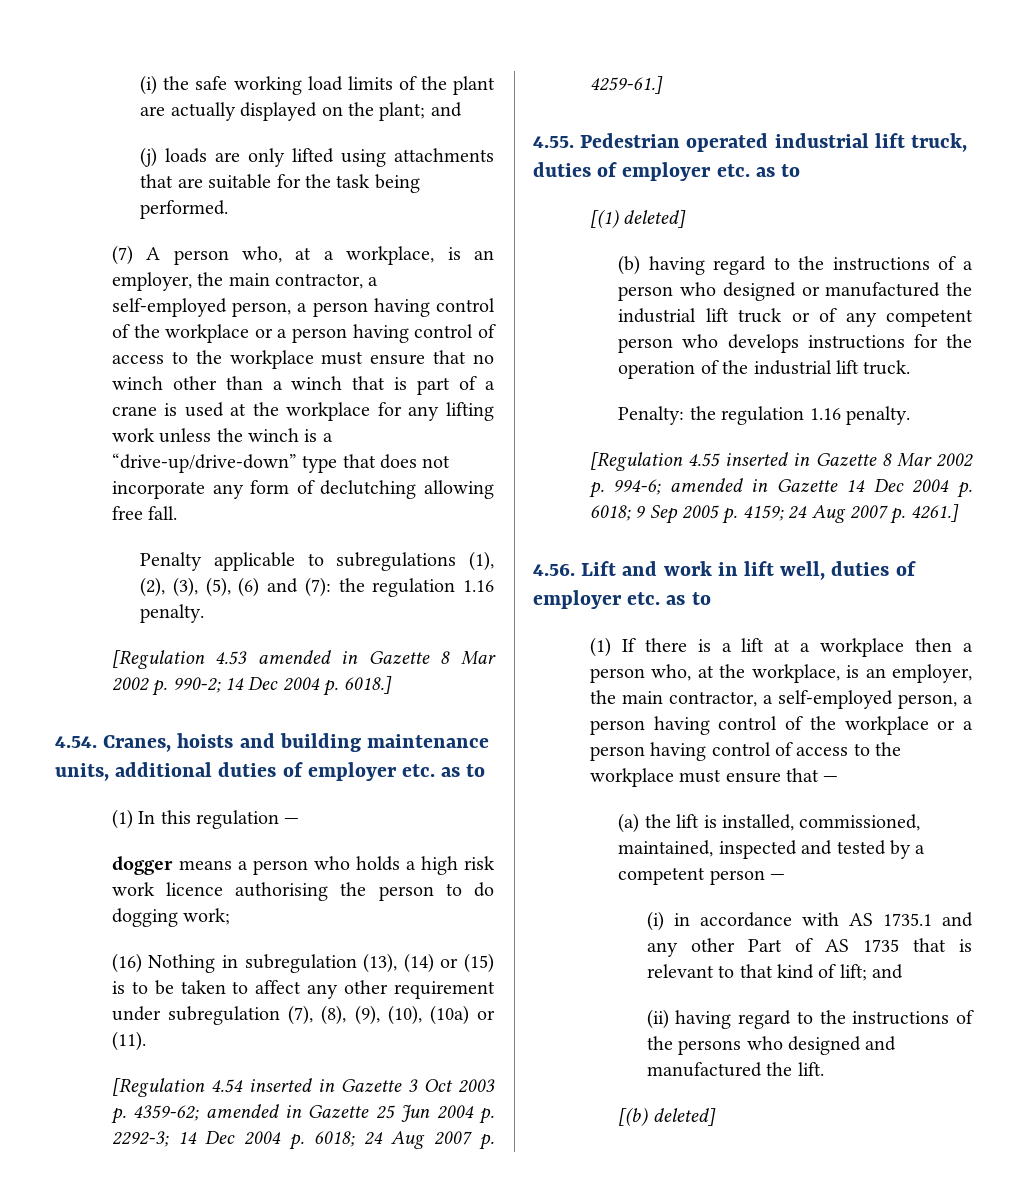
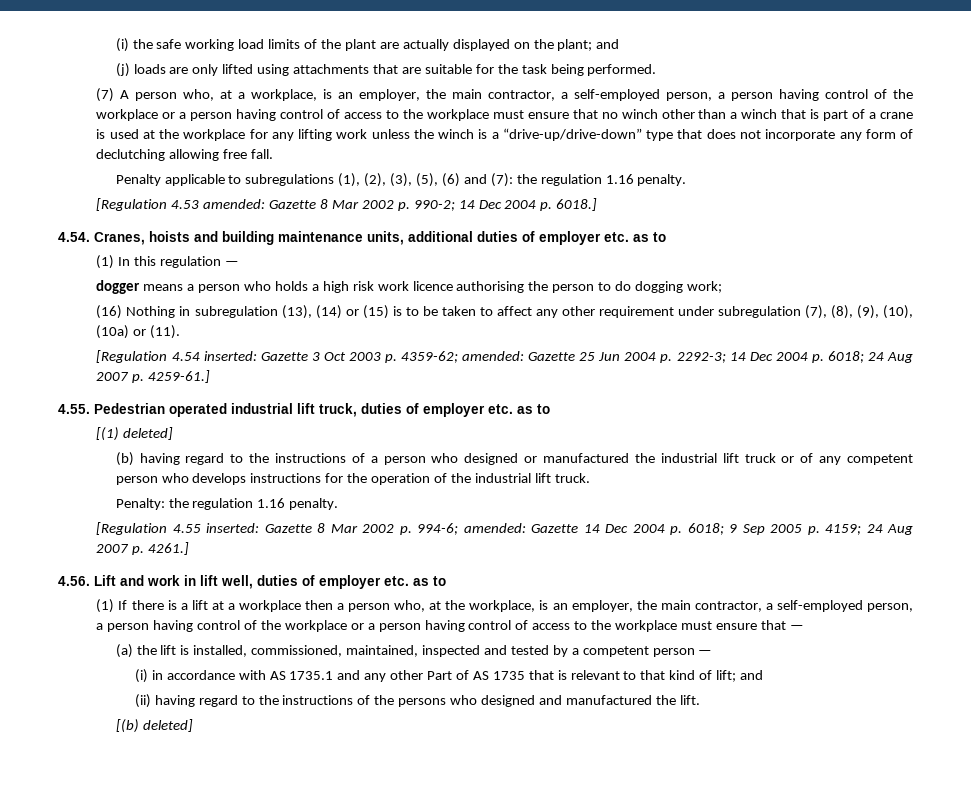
[257,650,359,664] amended in -> [203,199,266,209] amended:
[248,1078,335,1092] inserted in -> [203,351,257,361] inserted:
[205,1104,303,1118] amended in -> [462,351,525,361] amended:
[725,452,811,466] inserted in -> [206,523,260,533] inserted:
[669,478,769,492] amended in -> [463,523,526,533] amended:

